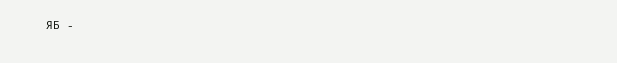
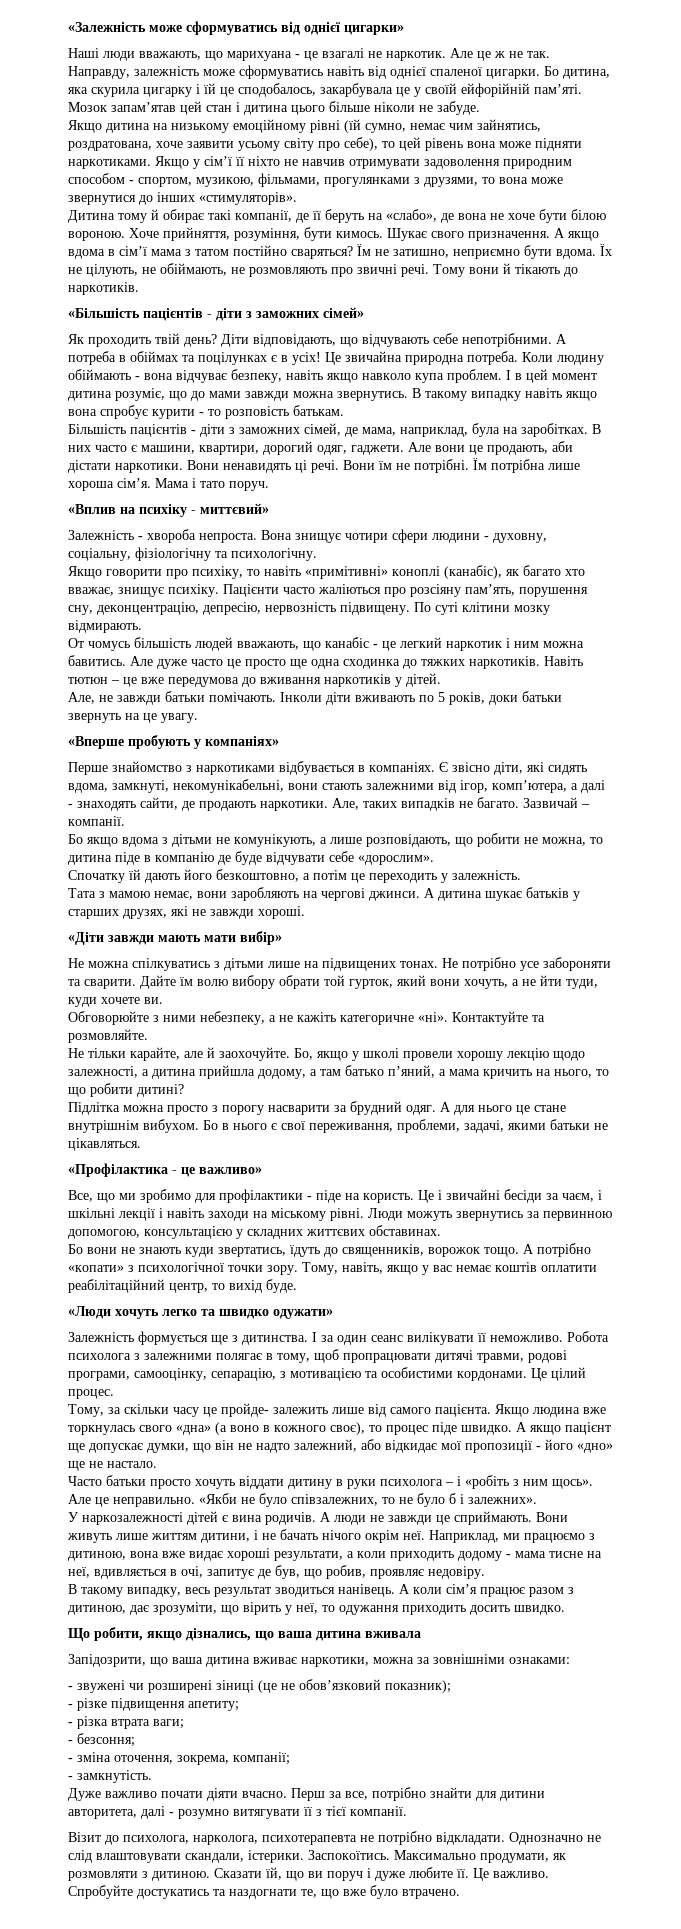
[46,21,74,29] ЯБ - -> [68,21,404,35] [68,48,550,61] [68,65,610,79] [68,83,582,97] [68,101,480,115] [68,119,541,133] [68,137,582,151] [68,156,572,169] [68,173,563,187] [68,192,297,205] [68,209,606,223] [68,227,599,241] [68,244,612,259] [68,263,578,277] [68,282,139,295] [68,307,364,321] [68,333,567,347] [68,351,604,365] [68,369,597,383] [68,388,597,401] [68,405,344,419] [68,423,601,437] [68,441,573,455] [68,458,580,473] [68,478,269,491] [68,503,269,517] [68,529,547,543] [68,547,317,561] [68,565,585,579] [68,584,588,597] [68,602,550,615] [68,620,142,633] [68,637,584,651] [68,655,583,669] [68,673,441,687] [68,691,562,705] [68,713,198,723] [68,735,279,749] [68,761,587,775] [68,779,605,793] [68,797,590,811] [68,816,125,826] [68,833,603,847] [68,851,434,865] [68,869,521,883] [68,887,580,901] [68,906,305,919] [68,931,282,945] [68,957,611,971] [68,975,598,989] [68,997,163,1007] [68,1011,545,1025] [68,1029,148,1043] [68,1047,585,1061] [68,1065,609,1079] [68,1083,184,1097] [68,1101,566,1115] [68,1119,608,1133] [68,1138,141,1151] [68,1163,262,1177] [68,1189,602,1203] [68,1208,612,1221] [68,1225,441,1239] [68,1243,591,1257] [68,1262,597,1275] [68,1279,297,1293] [68,1306,333,1319] [68,1331,609,1345] [68,1349,567,1363] [68,1367,586,1381] [68,1389,114,1399] [68,1403,606,1417] [68,1422,611,1435] [68,1439,613,1453] [68,1461,157,1471] [68,1475,593,1489] [68,1493,537,1507] [68,1511,568,1525] [67,1529,595,1543] [68,1548,602,1561] [68,1565,485,1579] [68,1584,574,1597] [68,1602,565,1615] [68,1627,421,1641] [68,1654,570,1667] [68,1679,451,1693] [68,1698,239,1711] [68,1716,184,1729] [68,1733,135,1747] [68,1752,290,1765] [68,1770,152,1783] [68,1787,545,1801] [68,1806,407,1819] [68,1831,601,1845] [68,1850,566,1863] [68,1867,549,1881] [68,1885,460,1899] «Залежність може сформуватись від однієї цигарки» // Наші люди вважають, що марихуана - це взагалі не наркотик. Але це ж не так. Направду, залежність може сформуватись навіть від однієї спаленої цигарки. Бо дитина, яка скурила цигарку і їй це сподобалось, закарбувала це у своїй ейфорійній пам’яті. Мозок запам’ятав цей стан і дитина цього більше ніколи не забуде. // Якщо дитина на низькому емоційному рівні (їй сумно, немає чим зайнятись, роздратована, хоче заявити усьому світу про себе), то цей рівень вона може підняти наркотиками. Якщо у сім’ї її ніхто не навчив отримувати задоволення природним способом - спортом, музикою, фільмами, прогулянками з друзями, то вона може звернутися до інших «стимуляторів». // Дитина тому й обирає такі компанії, де її беруть на «слабо», де вона не хоче бути білою вороною. Хоче прийняття, розуміння, бути кимось. Шукає свого призначення. А якщо вдома в сім’ї мама з татом постійно сваряться? Їм не затишно, неприємно бути вдома. Їх не цілують, не обіймають, не розмовляють про звичні речі. Тому вони й тікають до наркотиків. // «Більшість пацієнтів - діти з заможних сімей» // Як проходить твій день? Діти відповідають, що відчувають себе непотрібними. А потреба в обіймах та поцілунках є в усіх! Це звичайна природна потреба. Коли людину обіймають - вона відчуває безпеку, навіть якщо навколо купа проблем. І в цей момент дитина розуміє, що до мами завжди можна звернутись. В такому випадку навіть якщо вона спробує курити - то розповість батькам. // Більшість пацієнтів - діти з заможних сімей, де мама, наприклад, була на заробітках. В них часто є машини, квартири, дорогий одяг, гаджети. Але вони це продають, аби дістати наркотики. Вони ненавидять ці речі. Вони їм не потрібні. Їм потрібна лише хороша сім’я. Мама і тато поруч. // «Вплив на психіку - миттєвий» // Залежність - хвороба непроста. Вона знищує чотири сфери людини - духовну, соціальну, фізіологічну та психологічну. // Якщо говорити про психіку, то навіть «примітивні» коноплі (канабіс), як багато хто вважає, знищує психіку. Пацієнти часто жаліються про розсіяну пам’ять, порушення сну, деконцентрацію, депресію, нервозність підвищену. По суті клітини мозку відмирають. // От чомусь більшість людей вважають, що канабіс - це легкий наркотик і ним можна бавитись. Але дуже часто це просто ще одна сходинка до тяжких наркотиків. Навіть тютюн – це вже передумова до вживання наркотиків у дітей. // Але, не завжди батьки помічають. Інколи діти вживають по 5 років, доки батьки звернуть на це увагу. // «Вперше пробують у компаніях» // Перше знайомство з наркотиками відбувається в компаніях. Є звісно діти, які сидять вдома, замкнуті, некомунікабельні, вони стають залежними від ігор, комп’ютера, а далі - знаходять сайти, де продають наркотики. Але, таких випадків не багато. Зазвичай – компанії. // Бо якщо вдома з дітьми не комунікують, а лише розповідають, що робити не можна, то дитина піде в компанію де буде відчувати себе «дорослим». // Спочатку їй дають його безкоштовно, а потім це переходить у залежність. // Тата з мамою немає, вони заробляють на чергові джинси. А дитина шукає батьків у старших друзях, які не завжди хороші. // «Діти завжди мають мати вибір» // Не можна спілкуватись з дітьми лише на підвищених тонах. Не потрібно усе забороняти та сварити. Дайте їм волю вибору обрати той гурток, який вони хочуть, а не йти туди, куди хочете ви. // Обговорюйте з ними небезпеку, а не кажіть категоричне «ні». Контактуйте та розмовляйте. // Не тільки карайте, але й заохочуйте. Бо, якщо у школі провели хорошу лекцію щодо залежності, а дитина прийшла додому, а там батько п’яний, а мама кричить на нього, то що робити дитині? // Підлітка можна просто з порогу насварити за брудний одяг. А для нього це стане внутрішнім вибухом. Бо в нього є свої переживання, проблеми, задачі, якими батьки не цікавляться. // «Профілактика - це важливо» // Все, що ми зробимо для профілактики - піде на користь. Це і звичайні бесіди за чаєм, і шкільні лекції і навіть заходи на міському рівні. Люди можуть звернутись за первинною допомогою, консультацією у складних життєвих обставинах. // Бо вони не знають куди звертатись, їдуть до священників, ворожок тощо. А потрібно «копати» з психологічної точки зору. Тому, навіть, якщо у вас немає коштів оплатити реабілітаційний центр, то вихід буде. // «Люди хочуть легко та швидко одужати» // Залежність формується ще з дитинства. І за один сеанс вилікувати її неможливо. Робота психолога з залежними полягає в тому, щоб пропрацювати дитячі травми, родові програми, самооцінку, сепарацію, з мотивацією та особистими кордонами. Це цілий процес. // Тому, за скільки часу це пройде- залежить лише від самого пацієнта. Якщо людина вже торкнулась свого «дна» (а воно в кожного своє), то процес піде швидко. А якщо пацієнт ще допускає думки, що він не надто залежний, або відкидає мої пропозиції - його «дно» ще не настало. // Часто батьки просто хочуть віддати дитину в руки психолога – і «робіть з ним щось». Але це неправильно. «Якби не було співзалежних, то не було б і залежних». // У наркозалежності дітей є вина родичів. А люди не завжди це сприймають. Вони живуть лише життям дитини, і не бачать нічого окрім неї. Наприклад, ми працюємо з дитиною, вона вже видає хороші результати, а коли приходить додому - мама тисне на неї, вдивляється в очі, запитує де був, що робив, проявляє недовіру. // В такому випадку, весь результат зводиться нанівець. А коли сім’я працює разом з дитиною, дає зрозуміти, що вірить у неї, то одужання приходить досить швидко. // Що робити, якщо дізнались, що ваша дитина вживала // Запідозрити, що ваша дитина вживає наркотики, можна за зовнішніми ознаками: // - звужені чи розширені зіниці (це не обов’язковий показник); // - різке підвищення апетиту; // - різка втрата ваги; // - безсоння; // - зміна оточення, зокрема, компанії; // - замкнутість. // Дуже важливо почати діяти вчасно. Перш за все, потрібно знайти для дитини авторитета, далі - розумно витягувати її з тієї компанії. // Візит до психолога, нарколога, психотерапевта не потрібно відкладати. Однозначно не слід влаштовувати скандали, істерики. Заспокоїтись. Максимально продумати, як розмовляти з дитиною. Сказати їй, що ви поруч і дуже любите її. Це важливо. Спробуйте достукатись та наздогнати те, що вже було втрачено.

